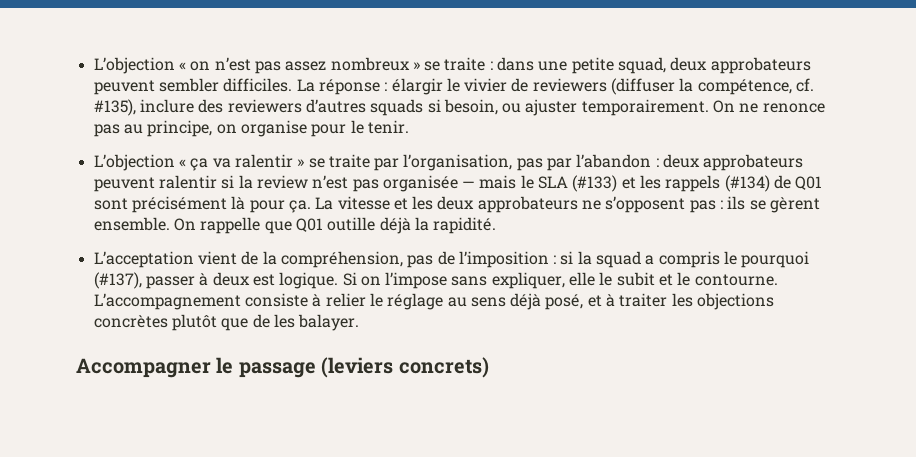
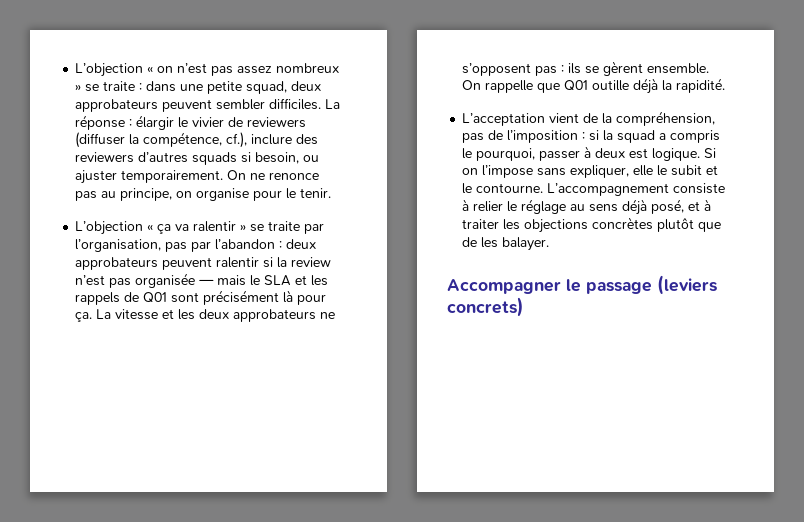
[796,78,815,92] [93,99,136,116] cf. #135), -> [226,132,248,148] cf.),
[572,175,618,192] (#133) -> (292, 280) none
[724,175,770,192] (#134) -> (121, 298) none
[741,251,810,268] [93,272,142,289] pourquoi (#137), -> [476,148,536,161] pourquoi,

